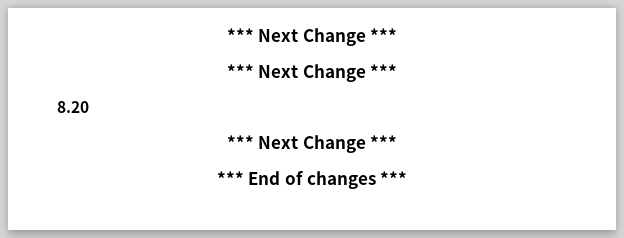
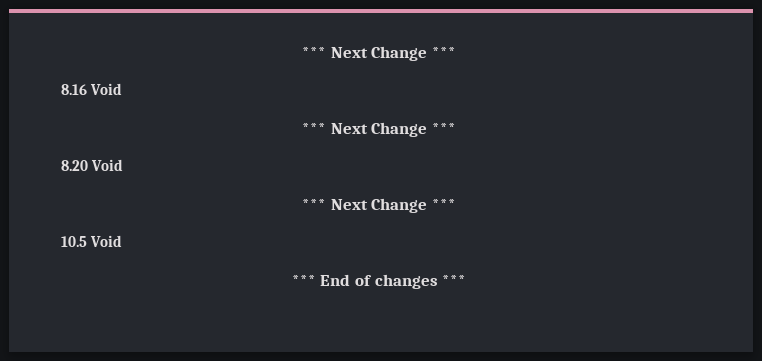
[226,28,398,46] *** Next Change *** -> [302,46,456,61] [61,83,123,95] *** Next Change *** // 8.16 Void
[226,135,398,153] // *** Next Change *** -> [91,159,124,171] [302,198,456,213] [61,235,123,247] Void // *** Next Change *** // 10.5 Void

